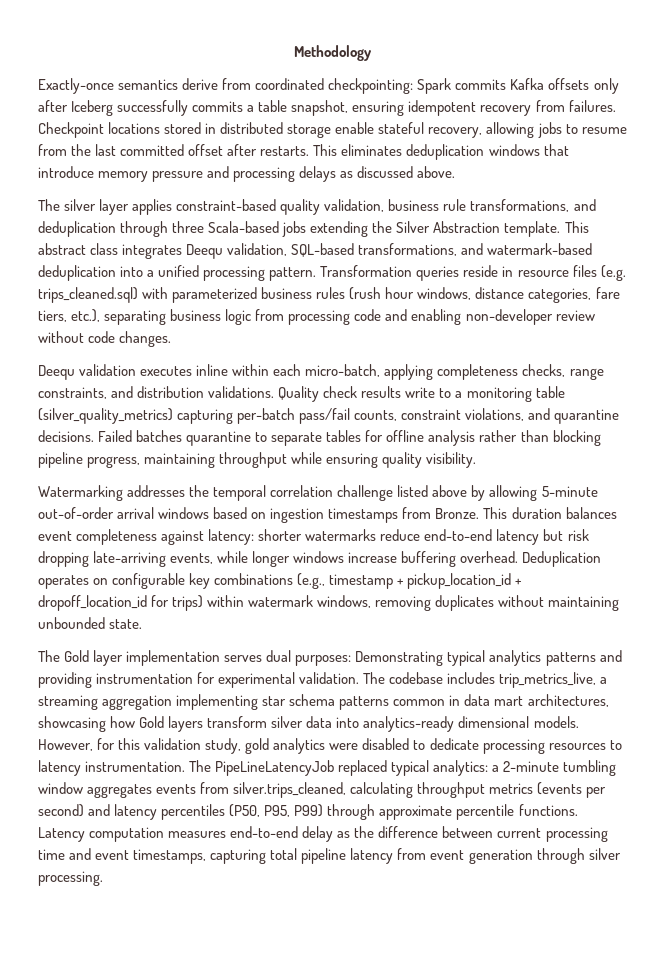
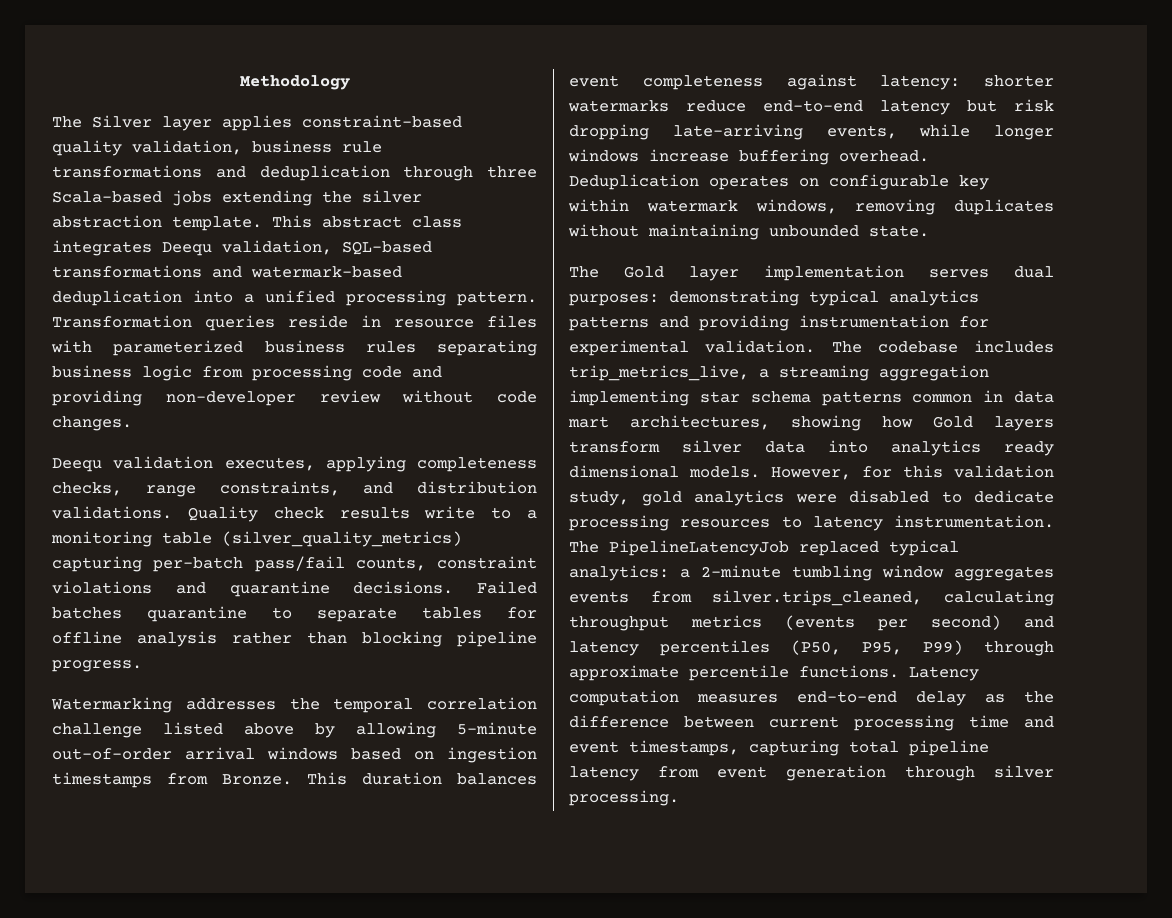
[38,78,619,94] [38,100,616,116] [38,122,627,138] [38,144,569,160] [38,166,456,182] [38,199,97,211] // Exactly-once semantics derive from coordinated checkpointing: Spark commits Kafka offsets only after Iceberg successfully commits a table snapshot, ensuring idempotent recovery from failures. Checkpoint locations stored in distributed storage enable stateful recovery, allowing jobs to resume from the last committed offset after restarts. This eliminates deduplication windows that introduce memory pressure and processing delays as discussed above. // The silver -> [52,115,152,128] // The Silver
[470,199,570,212] transformations, -> [52,165,202,178] transformations
[396,221,501,233] Silver Abstraction -> [362,190,422,203] [52,215,162,228] silver abstraction
[358,243,458,256] transformations, -> [52,265,202,278] transformations
[600,265,626,281] [38,287,138,303] (e.g. trips_cleaned.sql) -> (537, 321) none
[349,287,620,303] [38,309,101,322] (rush hour windows, distance categories, fare tiers, etc.), -> (416, 347) none
[411,309,462,325] enabling -> [52,390,142,406] providing
[140,364,381,377] executes inline within each micro-batch, -> [224,457,315,471] executes,
[465,408,525,421] violations, -> [52,581,152,594] violations
[87,452,477,468] progress, maintaining throughput while ensuring quality visibility. -> [52,660,142,672] progress.
[214,573,523,589] [38,595,204,611] combinations (e.g., timestamp + pickup_location_id + dropoff_location_id for trips) -> (989, 182) none
[355,651,444,666] Demonstrating -> [669,290,799,306] demonstrating
[38,716,106,732] showcasing -> [791,415,861,431] showing
[363,716,455,732] analytics-ready -> [891,440,1054,456] analytics ready
[215,760,335,776] PipeLineLatencyJob -> [609,540,789,556] PipelineLatencyJob

